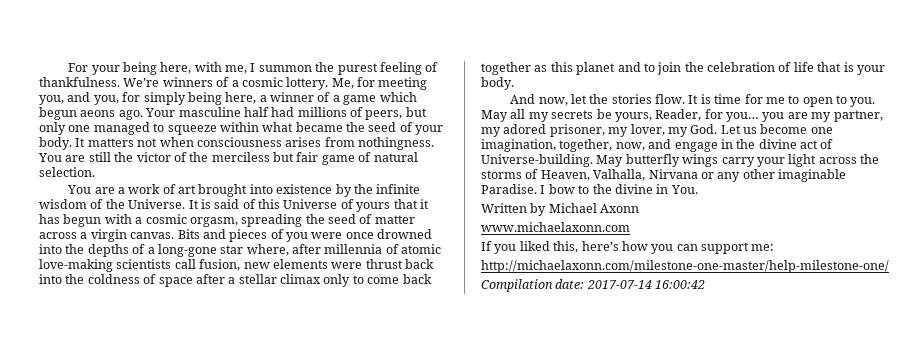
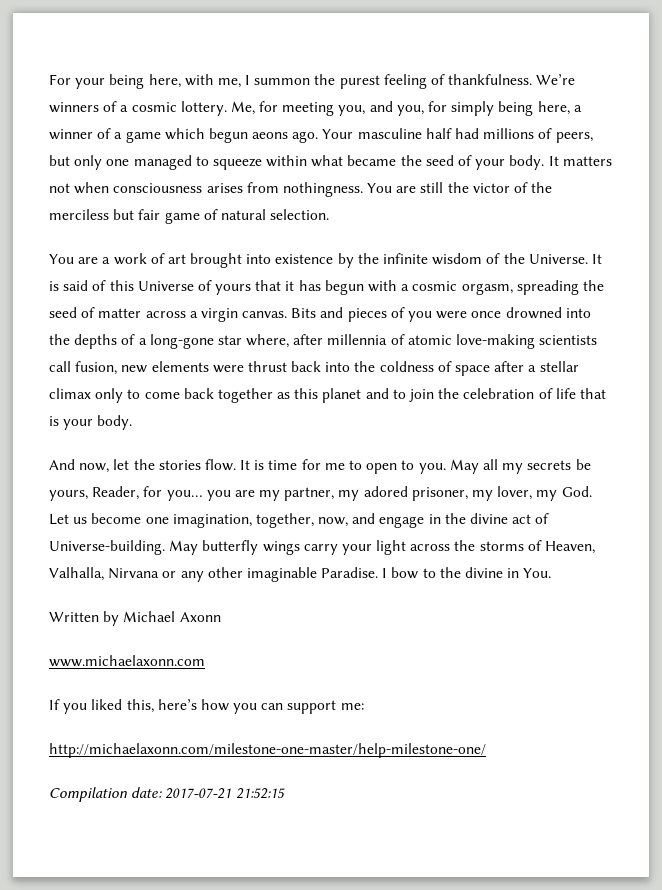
[586,280,706,289] 2017-07-14 16:00:42 -> [165,788,285,799] 2017-07-21 21:52:15

